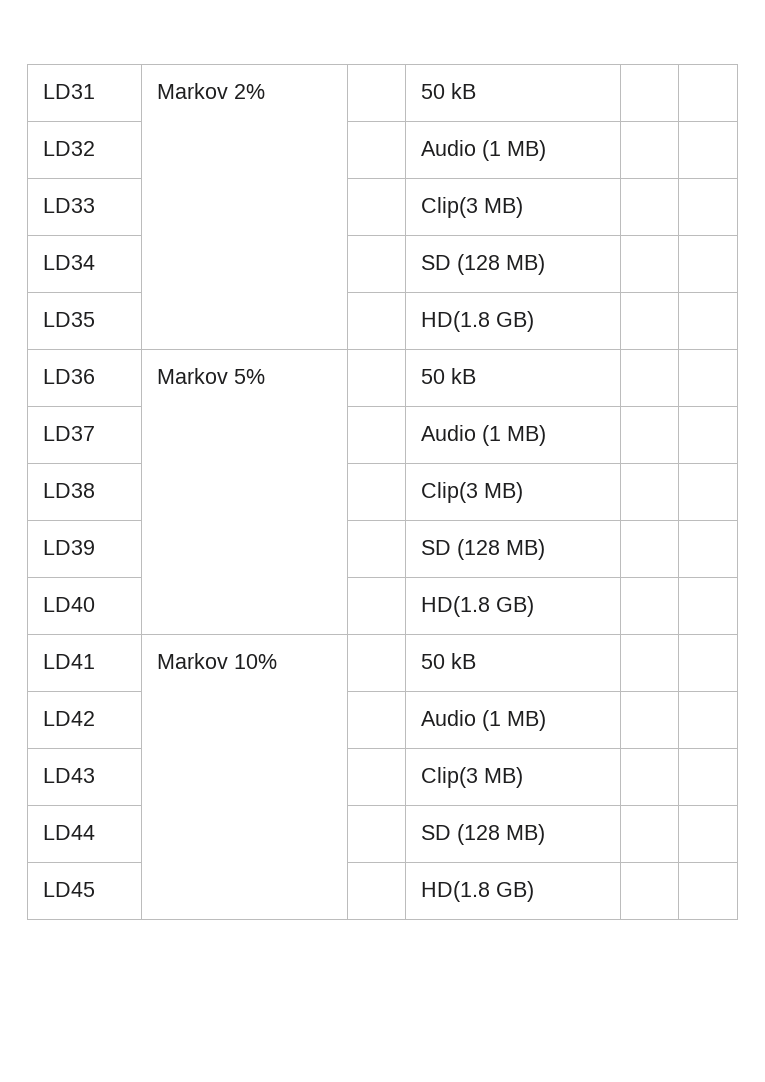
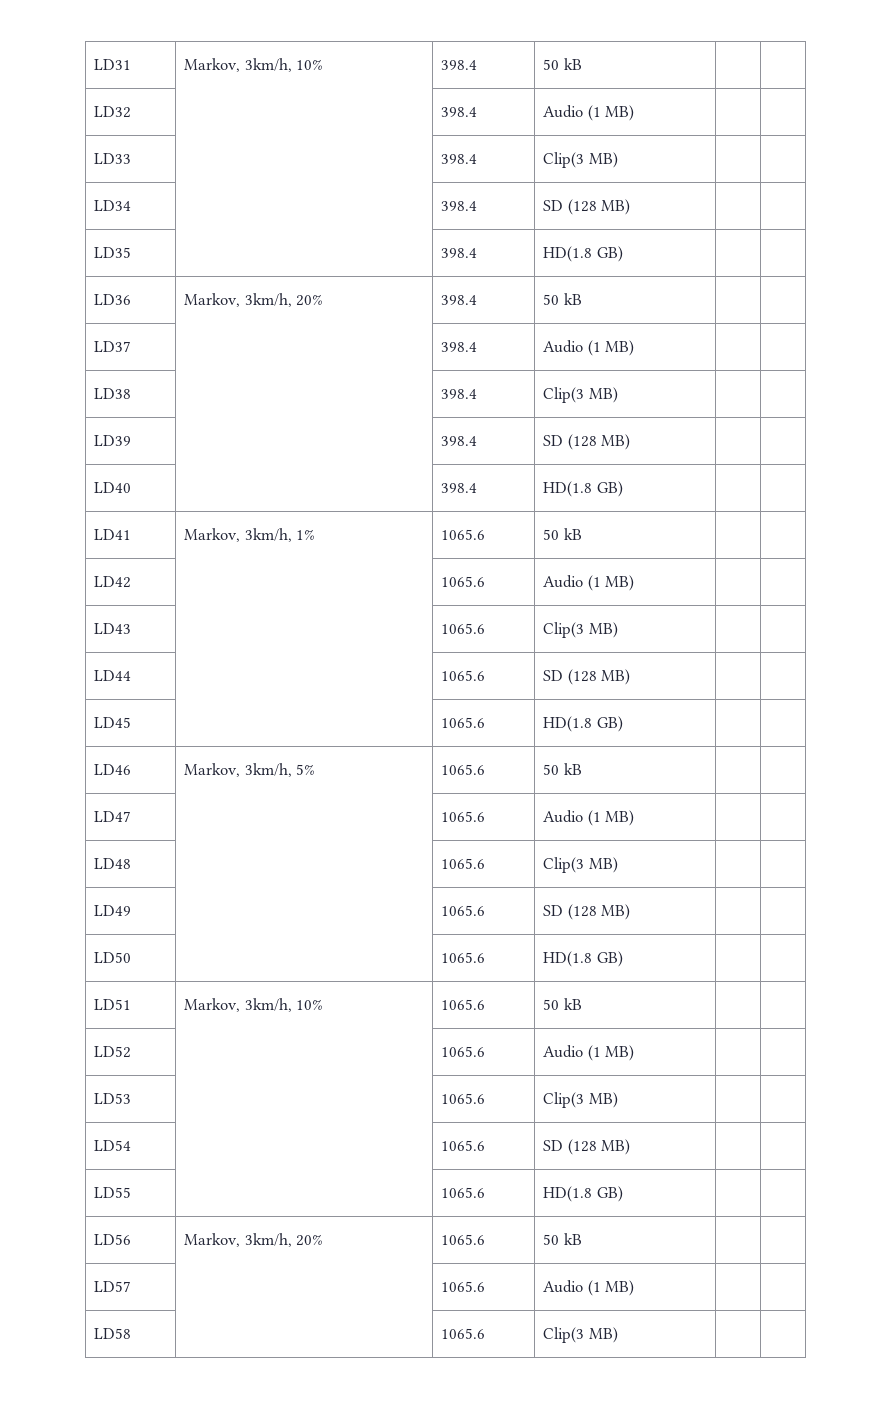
[157,83,266,99] Markov 2% | -> [184,58,324,72] [441,60,478,70] Markov, 3km/h, 10% | 398.4
(96, 148) none -> [441,107,478,117] 398.4
(96, 205) none -> [441,154,478,164] 398.4
(96, 262) none -> [441,201,478,211] 398.4
(96, 319) none -> [441,248,478,258] 398.4
[157,368,266,384] Markov 5% | -> [184,293,324,307] [441,295,478,305] Markov, 3km/h, 20% | 398.4
(96, 433) none -> [441,342,478,352] 398.4
(96, 490) none -> [441,389,478,399] 398.4
(96, 547) none -> [441,436,478,446] 398.4
(96, 604) none -> [441,483,478,493] 398.4
[157,653,278,669] Markov 10% | -> [184,528,316,542] [441,529,486,540] Markov, 3km/h, 1% | 1065.6
(96, 718) none -> [441,576,486,587] 1065.6
(96, 775) none -> [441,623,486,634] 1065.6
(96, 832) none -> [441,670,486,681] 1065.6
[421,881,535,902] | HD(1.8 GB) | | -> [441,717,486,728] [543,716,623,732] [94,764,132,775] [184,763,316,777] [441,764,486,775] [543,763,582,775] [94,811,132,822] [441,811,486,822] [543,810,635,826] [94,858,132,869] [441,858,486,869] [543,857,618,873] [94,905,132,916] [441,905,486,916] [543,904,631,920] [94,952,132,963] [441,952,486,963] [543,951,623,967] [94,999,132,1010] [184,998,324,1012] [441,999,486,1010] [543,998,582,1010] [94,1046,132,1058] [441,1046,486,1057] [543,1045,635,1061] [94,1093,132,1104] [441,1093,486,1104] [543,1092,618,1108] [94,1140,132,1151] [441,1140,486,1151] [543,1139,631,1155] [94,1187,132,1198] [441,1187,486,1198] [543,1186,623,1202] [94,1234,132,1245] [184,1233,324,1247] [441,1234,486,1245] [543,1233,582,1245] [94,1281,132,1292] [441,1281,486,1292] [543,1280,635,1296] [94,1328,132,1339] [441,1328,486,1339] [543,1327,618,1343] 1065.6 | HD(1.8 GB) | | // LD46 | Markov, 3km/h, 5% | 1065.6 | 50 kB | | // LD47 | | 1065.6 | Audio (1 MB) | | // LD48 | | 1065.6 | Clip(3 MB) | | // LD49 | | 1065.6 | SD (128 MB) | | // LD50 | | 1065.6 | HD(1.8 GB) | | // LD51 | Markov, 3km/h, 10% | 1065.6 | 50 kB | | // LD52 | | 1065.6 | Audio (1 MB) | | // LD53 | | 1065.6 | Clip(3 MB) | | // LD54 | | 1065.6 | SD (128 MB) | | // LD55 | | 1065.6 | HD(1.8 GB) | | // LD56 | Markov, 3km/h, 20% | 1065.6 | 50 kB | | // LD57 | | 1065.6 | Audio (1 MB) | | // LD58 | | 1065.6 | Clip(3 MB) | |

